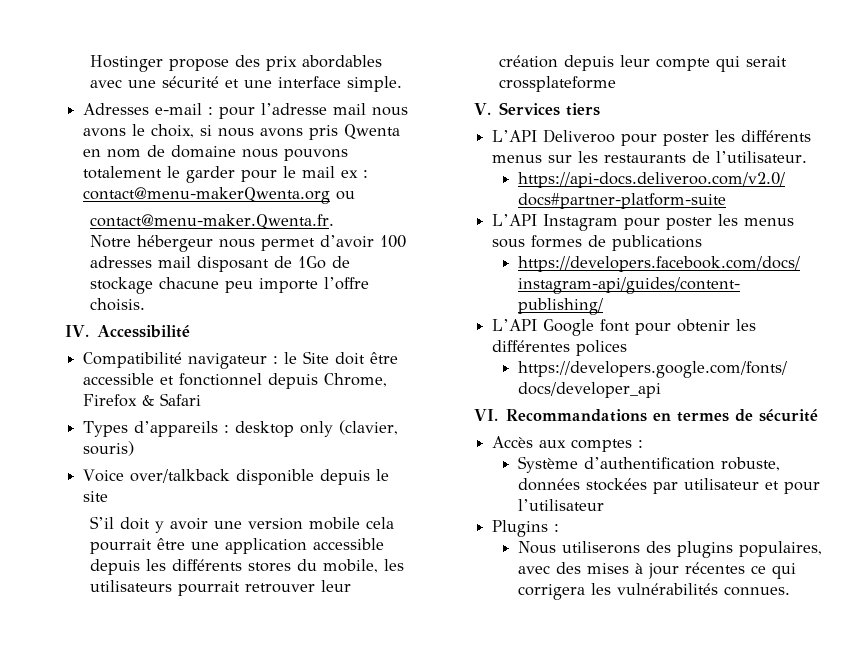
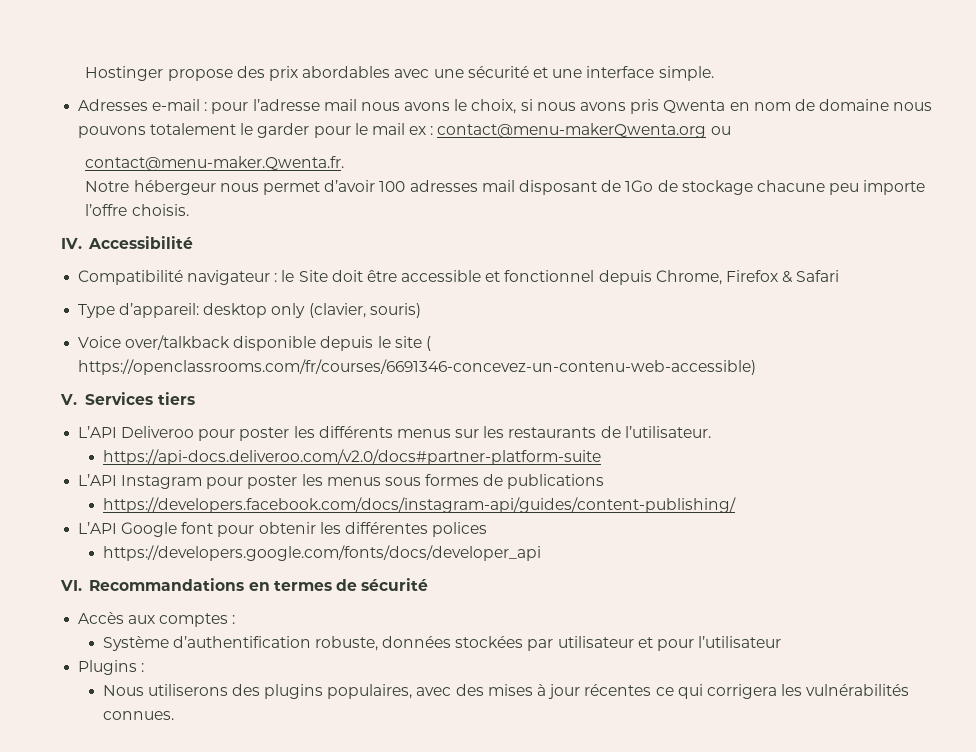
[83,421,230,437] Types d’appareils : -> [77,303,199,318] Type d’appareil:
[90,516,395,533] [90,538,385,554] [90,559,405,575] [90,580,352,596] [499,55,788,72] [499,76,617,92] // S’il doit y avoir une version mobile cela pourrait être une application accessible depuis les différents stores du mobile, les utilisateurs pourrait retrouver leur création depuis leur compte qui serait crossplateforme -> [425,336,431,351] [77,359,756,375] ( https://openclassrooms.com/fr/courses/6691346-concevez-un-contenu-web-accessible)

